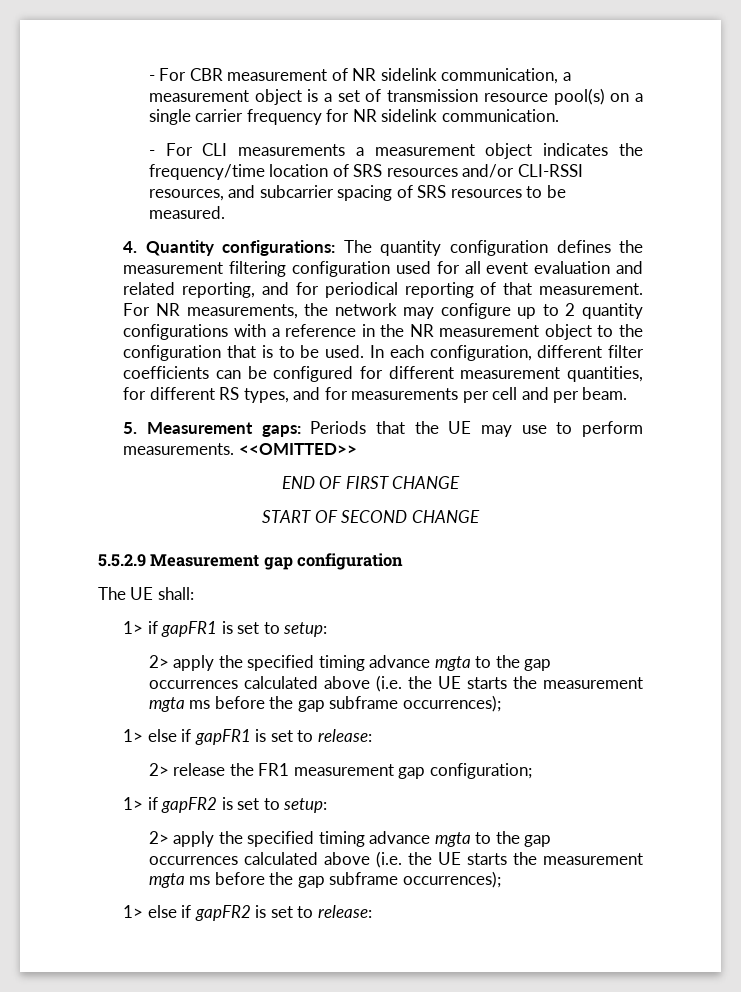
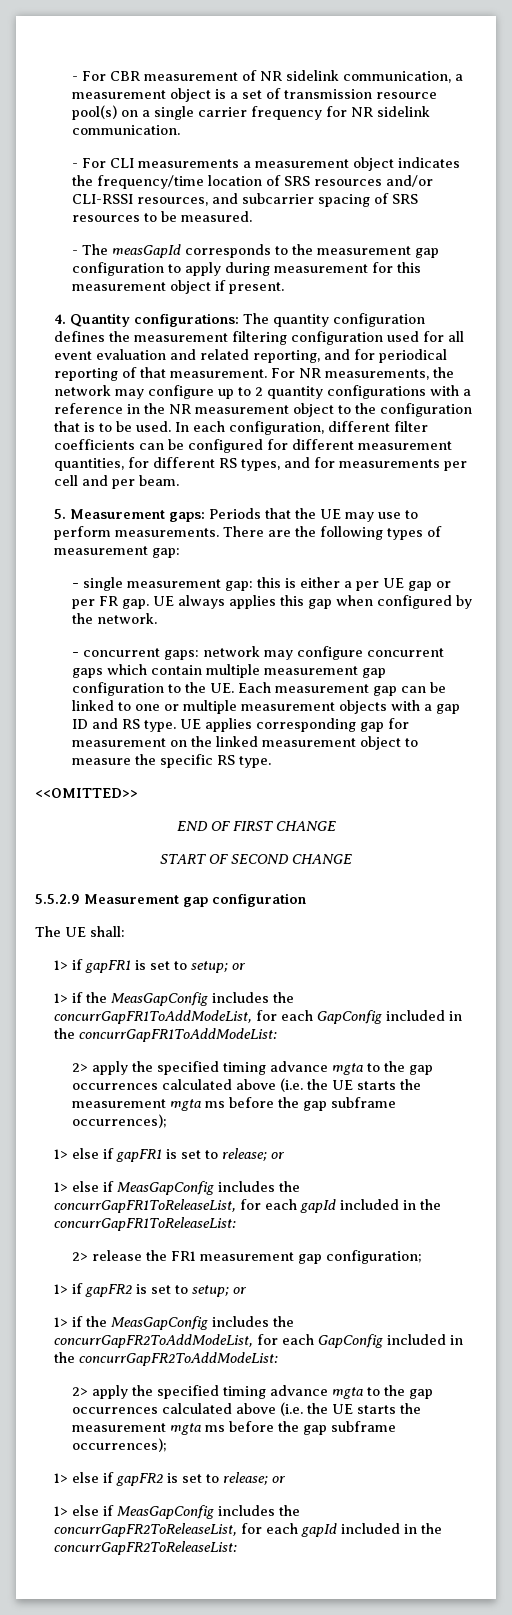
(225, 212) none -> [72,244,440,258] [72,262,422,276] [72,280,285,294] // - The measGapId corresponds to the measurement gap configuration to apply during measurement for this measurement object if present.
(235, 449) none -> [222,526,442,540] [53,546,180,558] [72,577,452,591] [72,595,473,609] [72,613,158,624] [72,646,445,660] [72,664,387,678] [72,682,447,696] [72,700,461,714] [72,718,410,732] [72,736,419,750] [72,754,272,768] There are the following types of measurement gap: // - single measurement gap: this is either a per UE gap or per FR gap. UE always applies this gap when configured by the network. // - concurrent gaps: network may configure concurrent gaps which contain multiple measurement gap configuration to the UE. Each measurement gap can be linked to one or multiple measurement objects with a gap ID and RS type. UE applies corresponding gap for measurement on the linked measurement object to measure the specific RS type. //
[283,622,328,637] setup: -> [190,961,246,973] [53,992,294,1006] [53,1010,462,1024] [53,1028,277,1042] setup; or // 1> if the MeasGapConfig includes the concurrGapFR1ToAddModeList, for each GapConfig included in the concurrGapFR1ToAddModeList:
[317,729,372,742] release: -> [221,1148,285,1161] [53,1181,300,1195] [53,1199,441,1213] [53,1217,236,1231] release; or // 1> else if MeasGapConfig includes the concurrGapFR1ToReleaseList, for each gapId included in the concurrGapFR1ToReleaseList:
[283,798,328,813] setup: -> [191,1285,247,1297] [53,1316,294,1330] [53,1334,463,1348] [53,1352,278,1366] setup; or // 1> if the MeasGapConfig includes the concurrGapFR2ToAddModeList, for each GapConfig included in the concurrGapFR2ToAddModeList:
[317,905,372,918] release: -> [222,1472,286,1485] [53,1505,300,1519] [53,1523,442,1537] [53,1541,237,1555] release; or // 1> else if MeasGapConfig includes the concurrGapFR2ToReleaseList, for each gapId included in the concurrGapFR2ToReleaseList:

